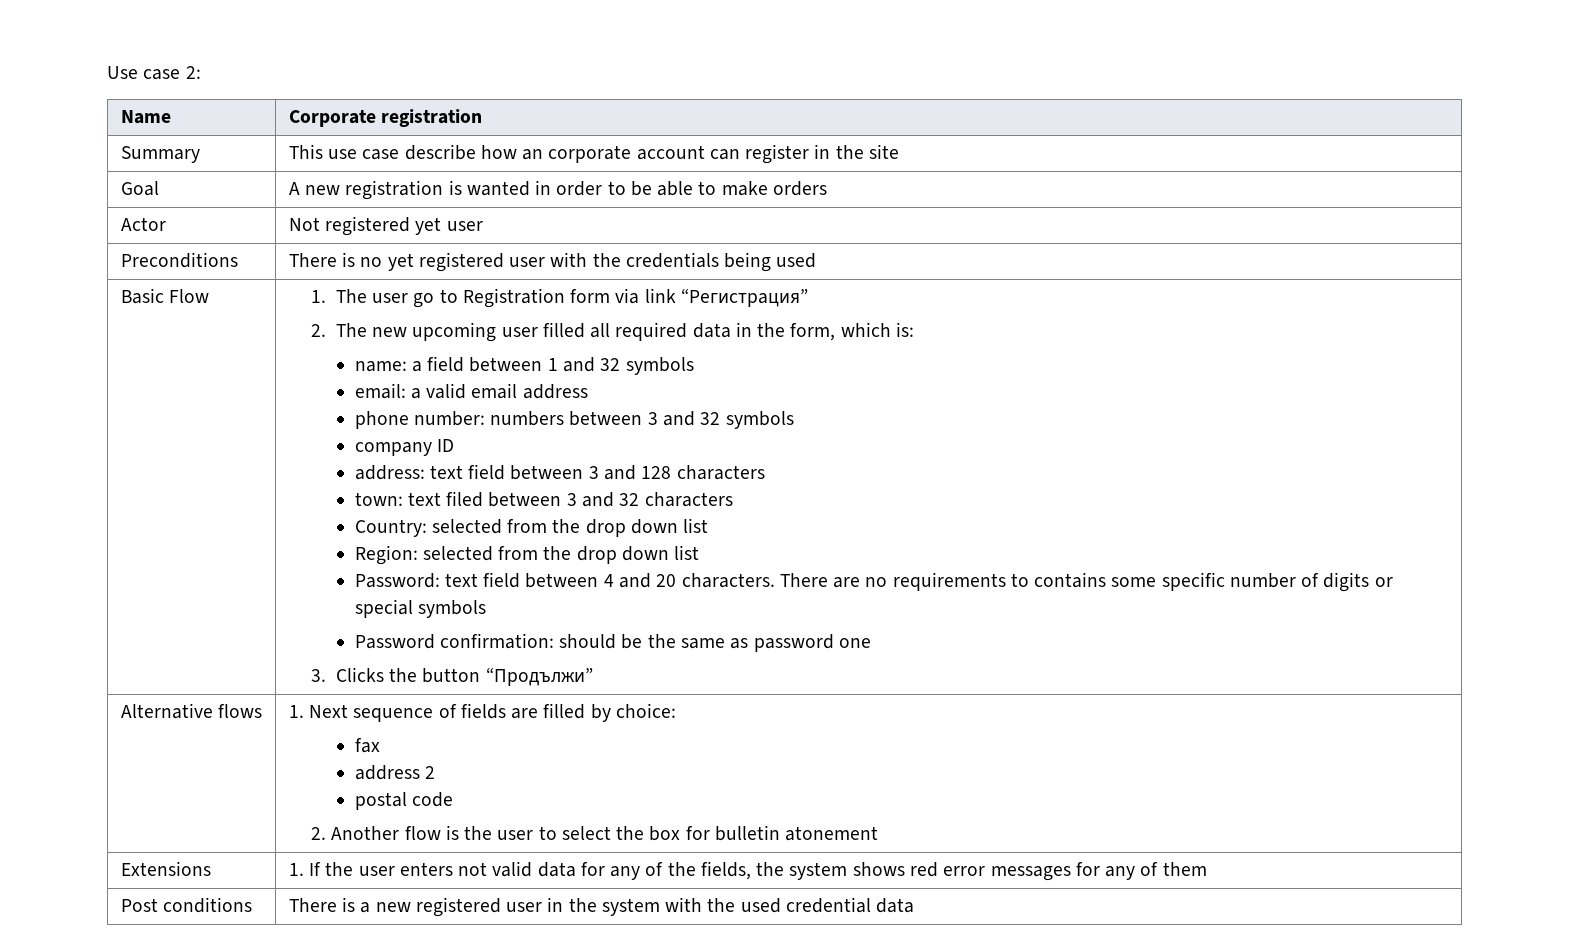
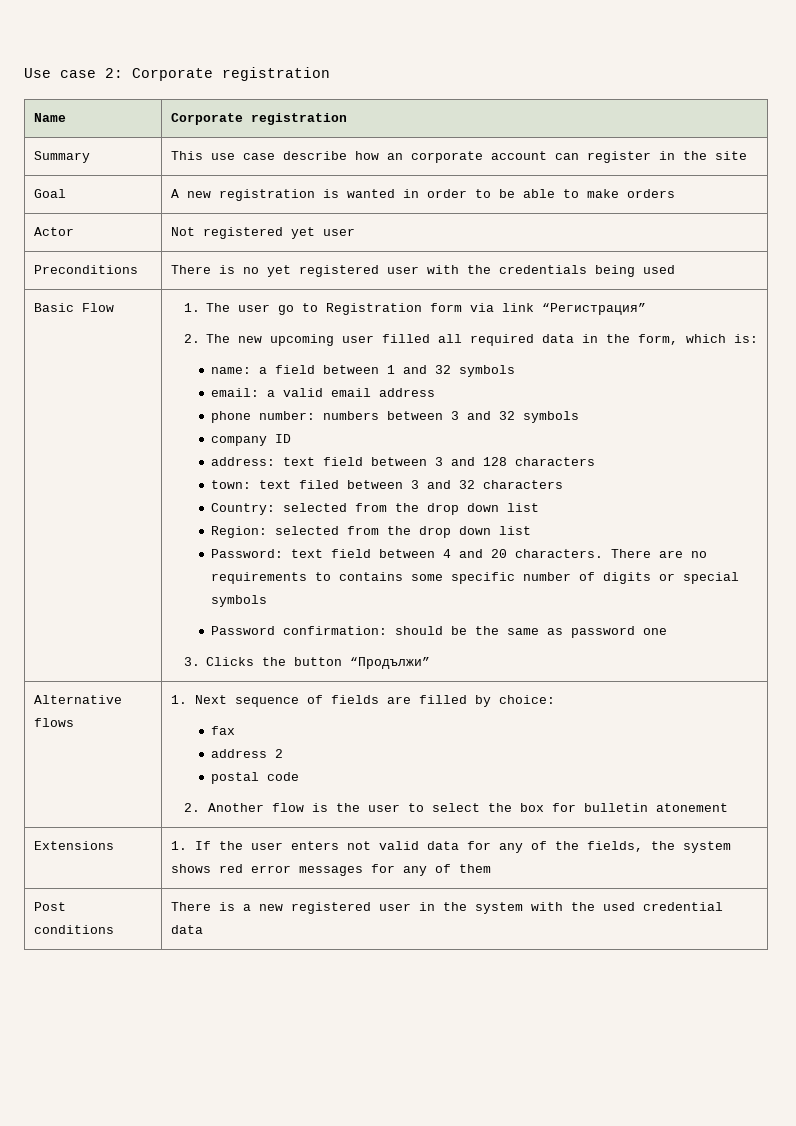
(201, 72) none -> [132,67,330,81] Corporate registration

